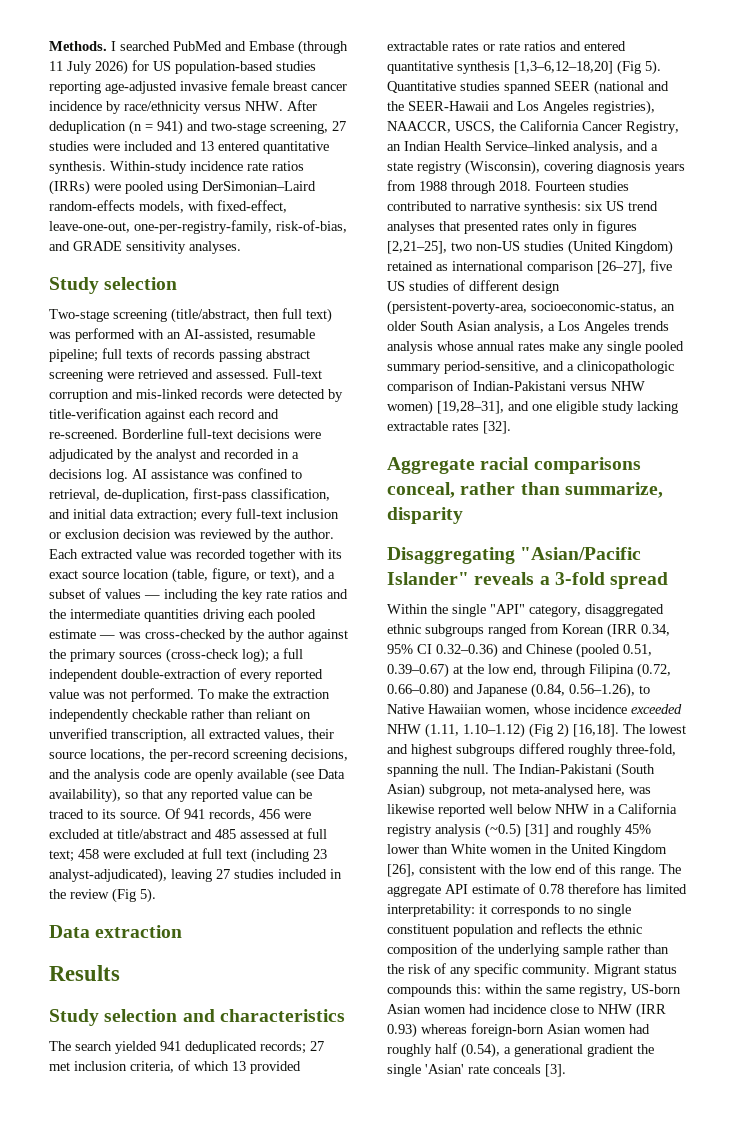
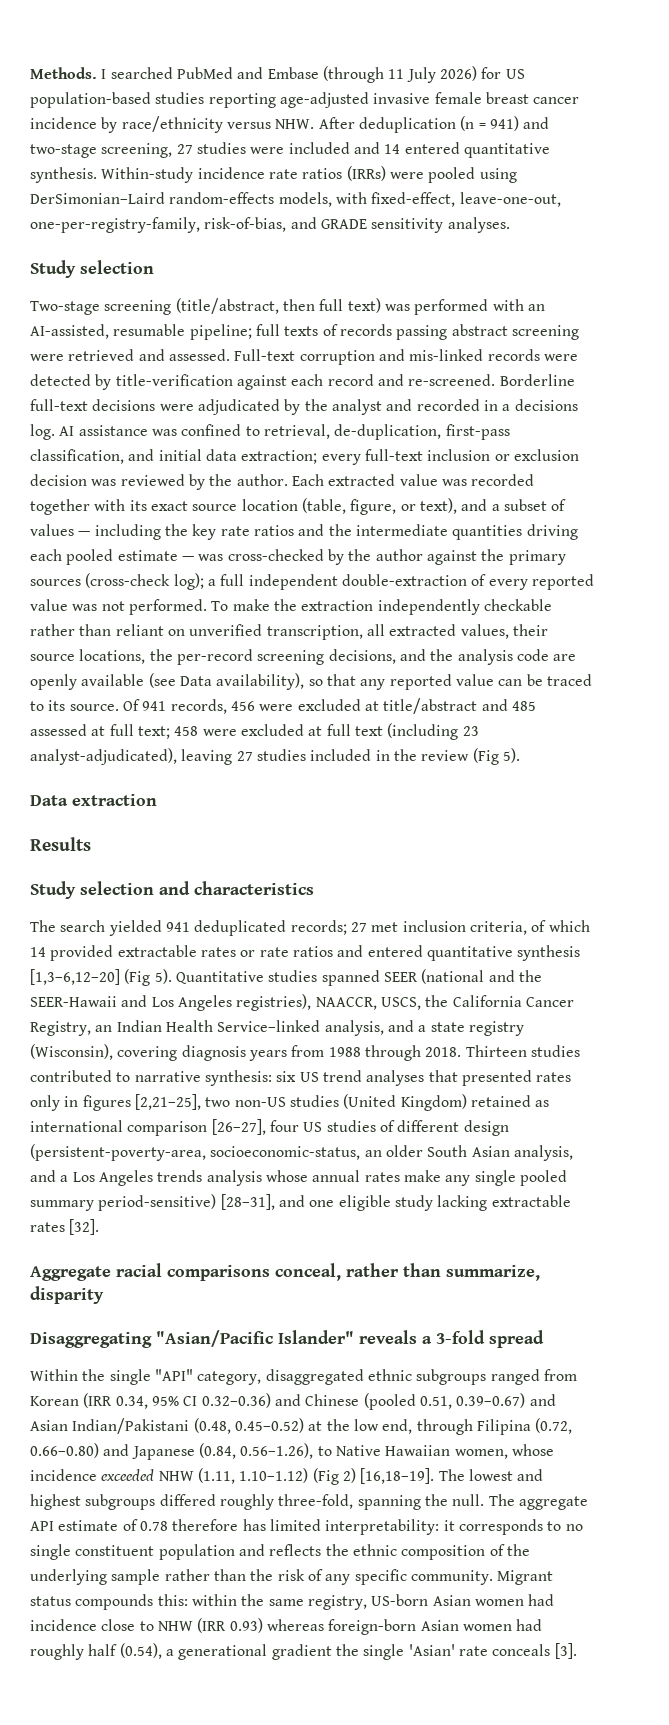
[200,141,214,151] 13 -> [384,144,401,154] 14
[232,1061,246,1071] 13 -> [30,947,46,957] 14
[514,61,613,74] [1,3–6,12–18,20] -> [30,969,120,985] [1,3–6,12–20]
[535,181,586,191] Fourteen -> [465,1045,527,1057] Thirteen
[650,260,672,271] five -> [269,1120,299,1132] four
(544, 327) none -> [30,1170,56,1182] and
[444,361,674,374] [387,380,645,394] [387,400,504,415] period-sensitive, and a clinicopathologic comparison of Indian-Pakistani versus NHW women) [19,28–31], -> [98,1194,275,1211] period-sensitive) [28–31],
(449, 670) none -> [529,1394,556,1406] [30,1418,304,1434] and Asian Indian/Pakistani (0.48, 0.45–0.52)
[573,724,619,737] [16,18]. -> [360,1468,435,1484] [16,18–19].
[519,763,655,778] [387,783,651,798] [387,803,677,817] [387,823,651,838] [387,844,667,857] [387,863,681,877] Indian-Pakistani (South Asian) subgroup, not meta-analysed here, was likewise reported well below NHW in a California registry analysis (~0.5) [31] and roughly 45% lower than White women in the United Kingdom [26], consistent with the low end of this range. The -> (515, 1500) none

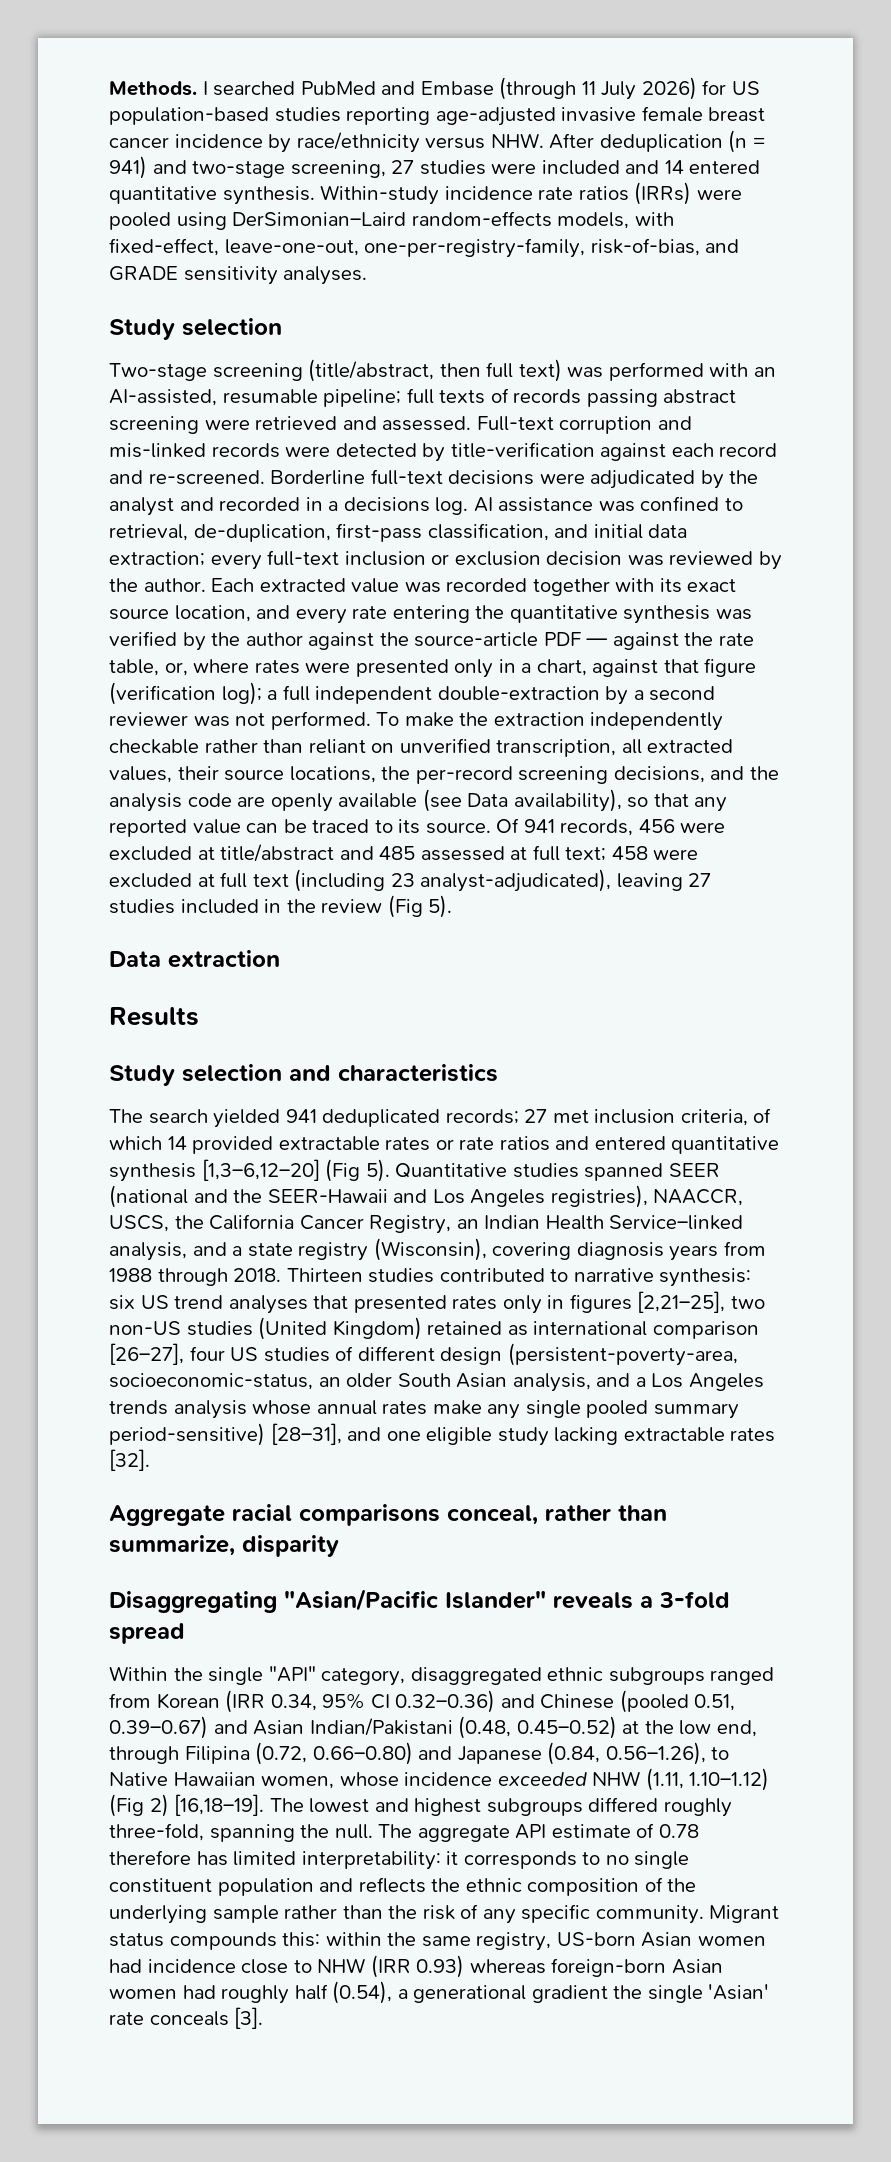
[241,498,567,515] [30,524,578,540] [30,549,324,565] location (table, figure, or text), and a subset of values — including the key rate ratios and the intermediate quantities driving each pooled estimate — was cross-checked -> [174,605,752,624] [109,631,177,646] location, and every rate entering the quantitative synthesis was verified
[508,550,566,565] [30,573,171,588] primary sources (cross-check -> [414,632,754,650] [109,658,757,678] [109,682,216,705] source-article PDF — against the rate table, or, where rates were presented only in a chart, against that figure (verification
[471,574,594,590] [30,599,68,611] of every reported value -> [605,686,716,705] [109,712,188,726] by a second reviewer

